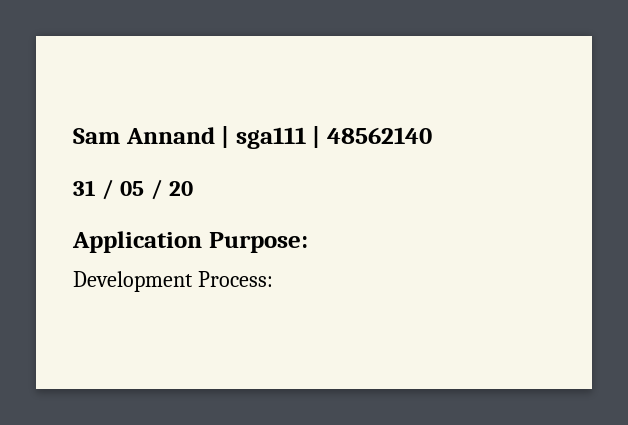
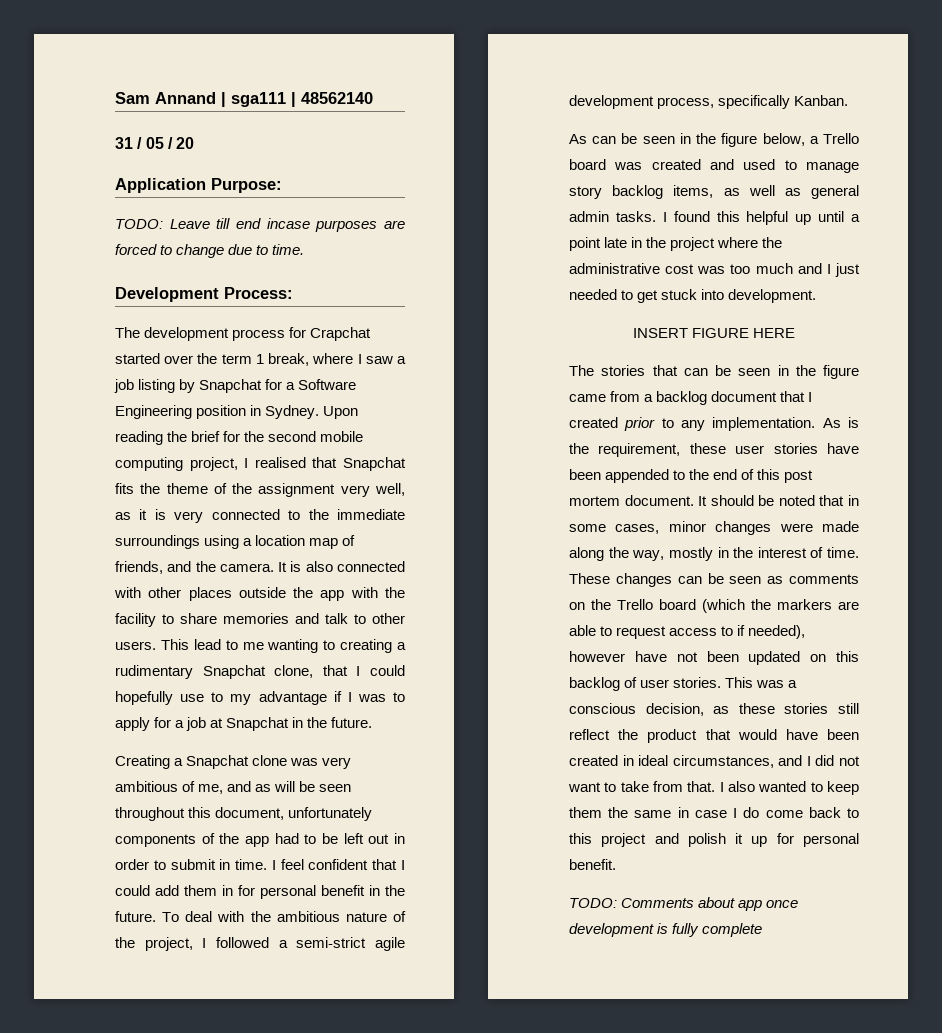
[73,271,273,292] Development Process: -> [115,218,405,232] [115,244,305,258] [115,287,293,302] [115,327,372,341] [115,353,407,366] [114,379,357,393] [115,405,359,419] [115,431,364,445] [115,457,406,471] [115,483,405,497] [115,509,405,523] [115,535,356,549] [115,561,405,574] [114,587,405,601] [115,613,405,627] [115,639,406,653] [115,665,405,679] [115,691,405,705] [115,717,373,731] [115,755,352,769] [115,781,352,794] [115,807,373,821] [115,833,405,847] [115,859,405,870] [115,885,405,899] [115,911,406,922] [115,937,405,951] [569,95,849,109] [569,133,859,147] [569,159,859,173] [569,185,859,199] [569,211,860,225] [569,237,783,251] [569,263,860,277] [569,289,817,303] [632,328,796,338] [569,365,859,379] [569,391,813,405] [569,417,859,431] [569,443,859,457] [569,469,814,483] [569,495,859,506] [569,521,859,535] [569,547,859,561] [569,573,859,587] [569,599,859,613] [569,625,806,639] [569,651,859,665] [569,677,798,691] [569,703,859,716] [569,729,859,743] [569,755,860,768] [568,781,859,795] [569,807,859,818] [569,833,859,847] [569,859,616,870] [569,897,799,911] [569,923,763,937] TODO: Leave till end incase purposes are forced to change due to time. // Development Process: // The development process for Crapchat started over the term 1 break, where I saw a job listing by Snapchat for a Software Engineering position in Sydney. Upon reading the brief for the second mobile computing project, I realised that Snapchat fits the theme of the assignment very well, as it is very connected to the immediate surroundings using a location map of friends, and the camera. It is also connected with other places outside the app with the facility to share memories and talk to other users. This lead to me wanting to creating a rudimentary Snapchat clone, that I could hopefully use to my advantage if I was to apply for a job at Snapchat in the future. // Creating a Snapchat clone was very ambitious of me, and as will be seen throughout this document, unfortunately components of the app had to be left out in order to submit in time. I feel confident that I could add them in for personal benefit in the future. To deal with the ambitious nature of the project, I followed a semi-strict agile development process, specifically Kanban. // As can be seen in the figure below, a Trello board was created and used to manage story backlog items, as well as general admin tasks. I found this helpful up until a point late in the project where the administrative cost was too much and I just needed to get stuck into development. // INSERT FIGURE HERE // The stories that can be seen in the figure came from a backlog document that I created prior to any implementation. As is the requirement, these user stories have been appended to the end of this post mortem document. It should be noted that in some cases, minor changes were made along the way, mostly in the interest of time. These changes can be seen as comments on the Trello board (which the markers are able to request access to if needed), however have not been updated on this backlog of user stories. This was a conscious decision, as these stories still reflect the product that would have been created in ideal circumstances, and I did not want to take from that. I also wanted to keep them the same in case I do come back to this project and polish it up for personal benefit. // TODO: Comments about app once development is fully complete

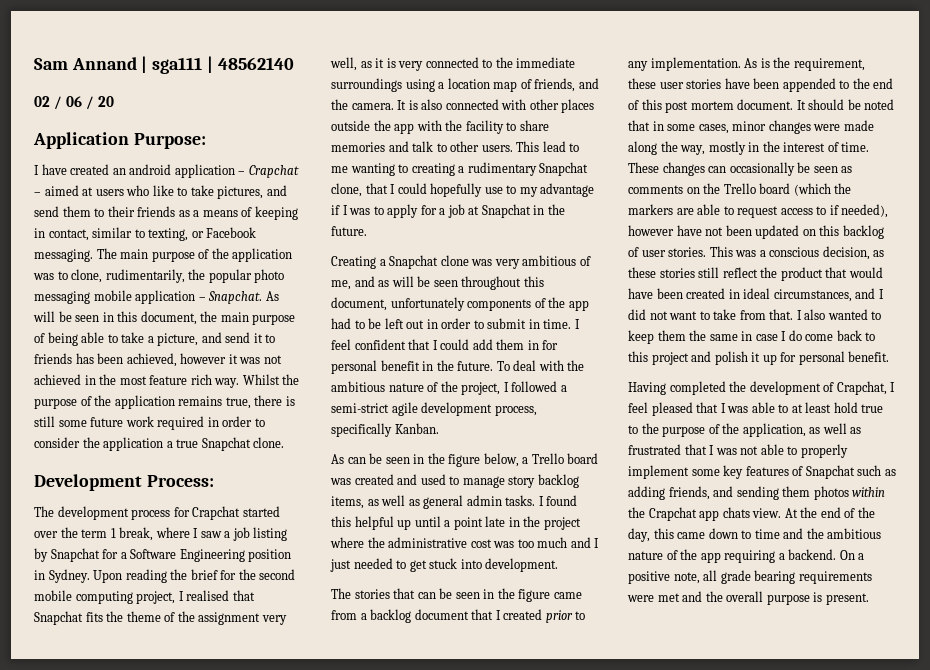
[115,137,164,149] 31 / 05 -> [34,96,83,110] 02 / 06
[115,218,405,232] [115,244,305,258] TODO: Leave till end incase purposes are forced to change due to time. -> [34,164,299,178] [34,185,287,199] [34,206,298,220] [34,227,257,241] [34,248,293,262] [33,269,285,283] [34,290,279,304] [33,311,296,325] [34,332,276,346] [34,353,282,367] [34,374,300,388] [34,395,295,409] [34,416,265,430] [34,437,285,451] I have created an android application – Crapchat – aimed at users who like to take pictures, and send them to their friends as a means of keeping in contact, similar to texting, or Facebook messaging. The main purpose of the application was to clone, rudimentarily, the popular photo messaging mobile application – Snapchat. As will be seen in this document, the main purpose of being able to take a picture, and send it to friends has been achieved, however it was not achieved in the most feature rich way. Whilst the purpose of the application remains true, there is still some future work required in order to consider the application a true Snapchat clone.
[632,328,796,338] // INSERT FIGURE HERE -> (559, 565) none
(702, 580) none -> [729,162,795,176] occasionally
[569,897,799,911] [569,923,763,937] TODO: Comments about app once development is fully complete -> [628,381,896,395] [628,402,884,416] [628,423,862,437] [628,444,848,458] [628,465,896,479] [628,486,886,500] [628,507,875,521] [628,528,882,542] [628,549,865,563] [628,570,872,584] [627,591,869,605] Having completed the development of Crapchat, I feel pleased that I was able to at least hold true to the purpose of the application, as well as frustrated that I was not able to properly implement some key features of Snapchat such as adding friends, and sending them photos within the Crapchat app chats view. At the end of the day, this came down to time and the ambitious nature of the app requiring a backend. On a positive note, all grade bearing requirements were met and the overall purpose is present.

